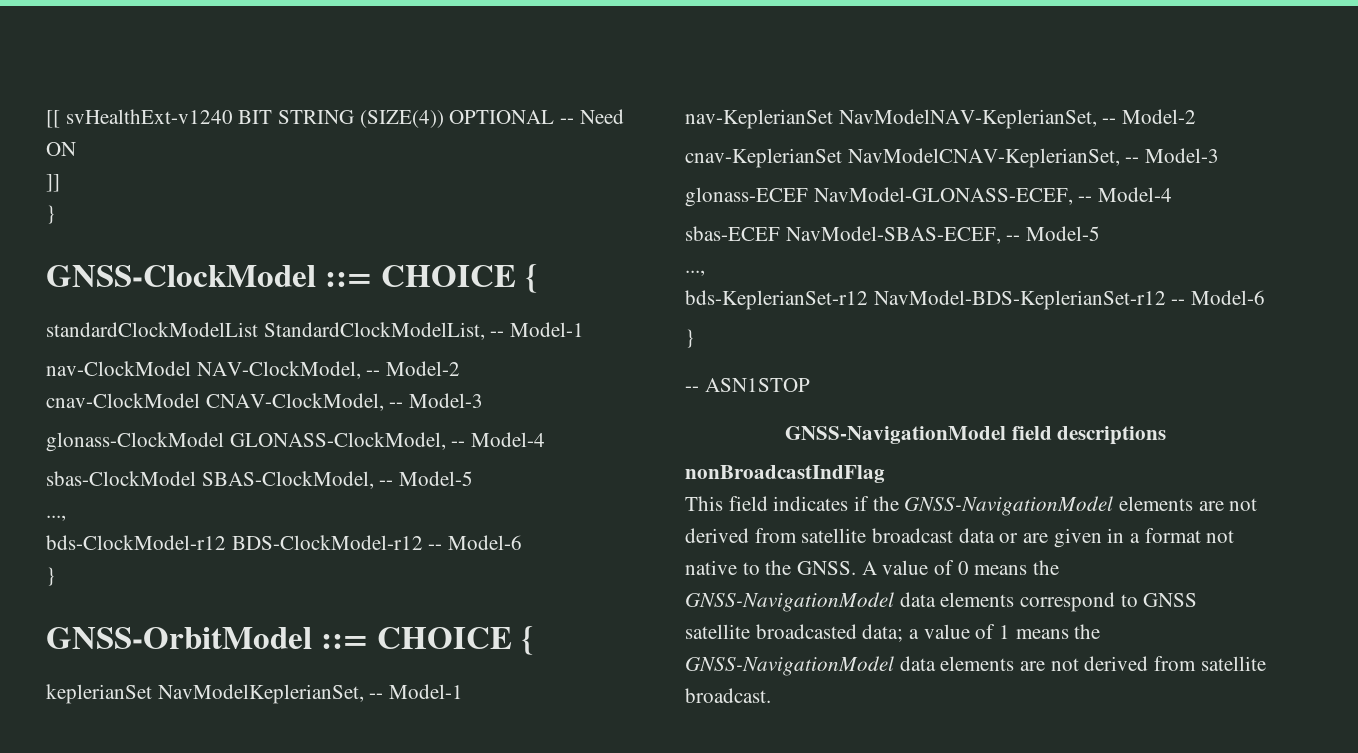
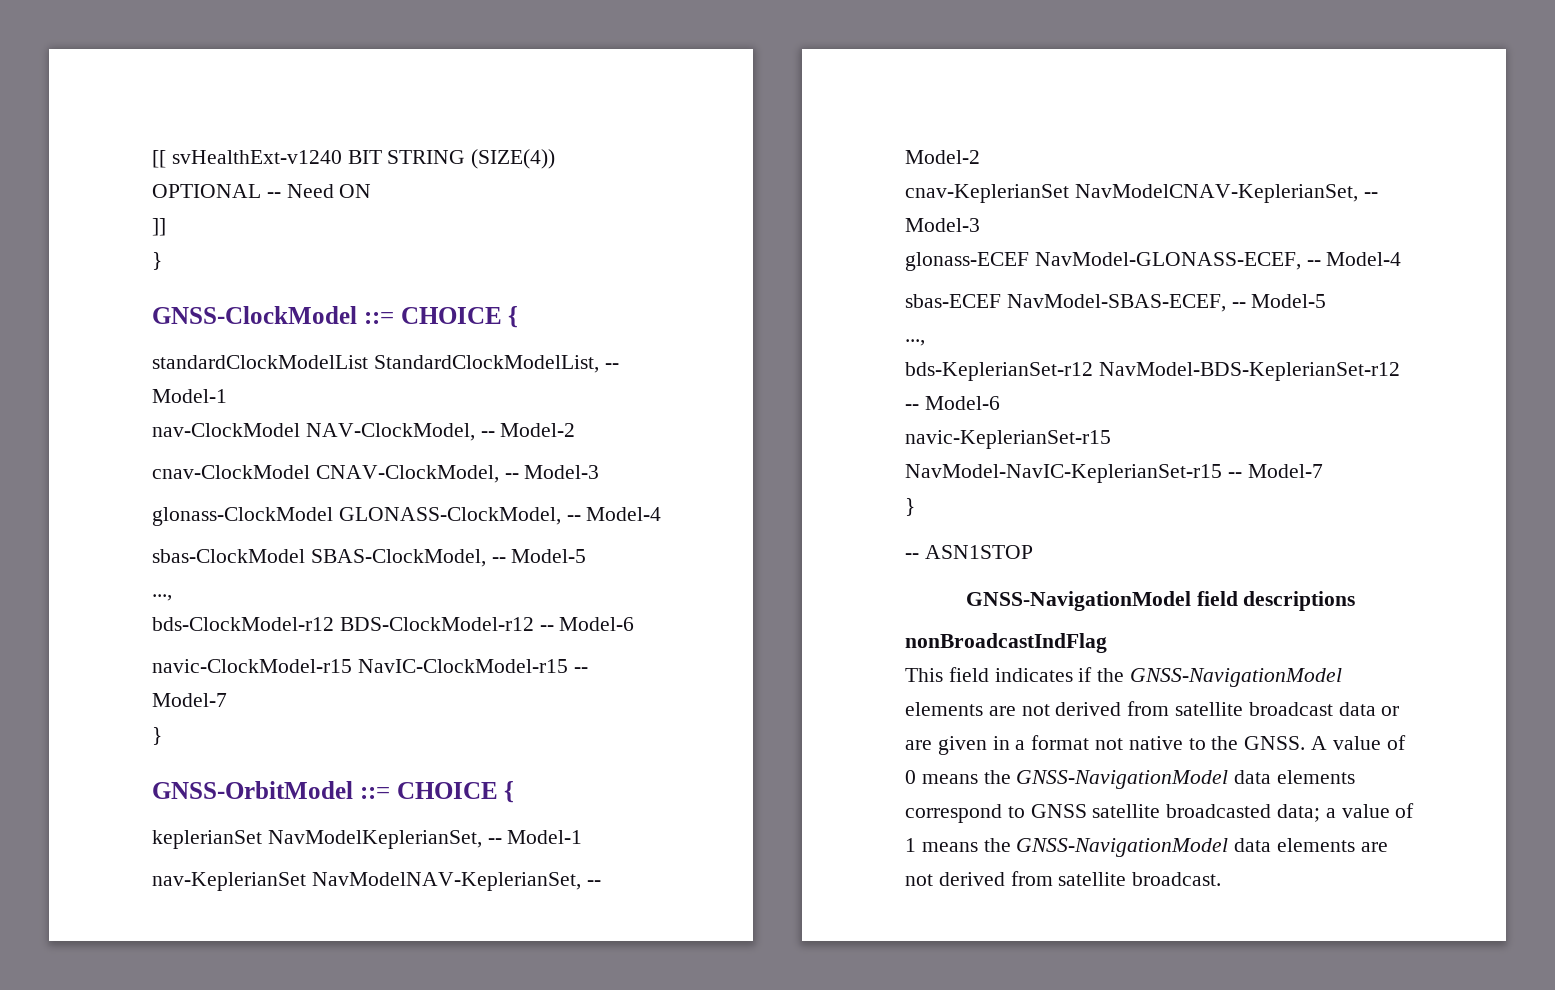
(523, 542) none -> [152,659,588,673] [152,693,227,707] // navic-ClockModel-r15 NavIC-ClockModel-r15 -- Model-7
(1266, 297) none -> [905,430,1111,449] [905,464,1323,483] // navic-KeplerianSet-r15 NavModel-NavIC-KeplerianSet-r15 -- Model-7

